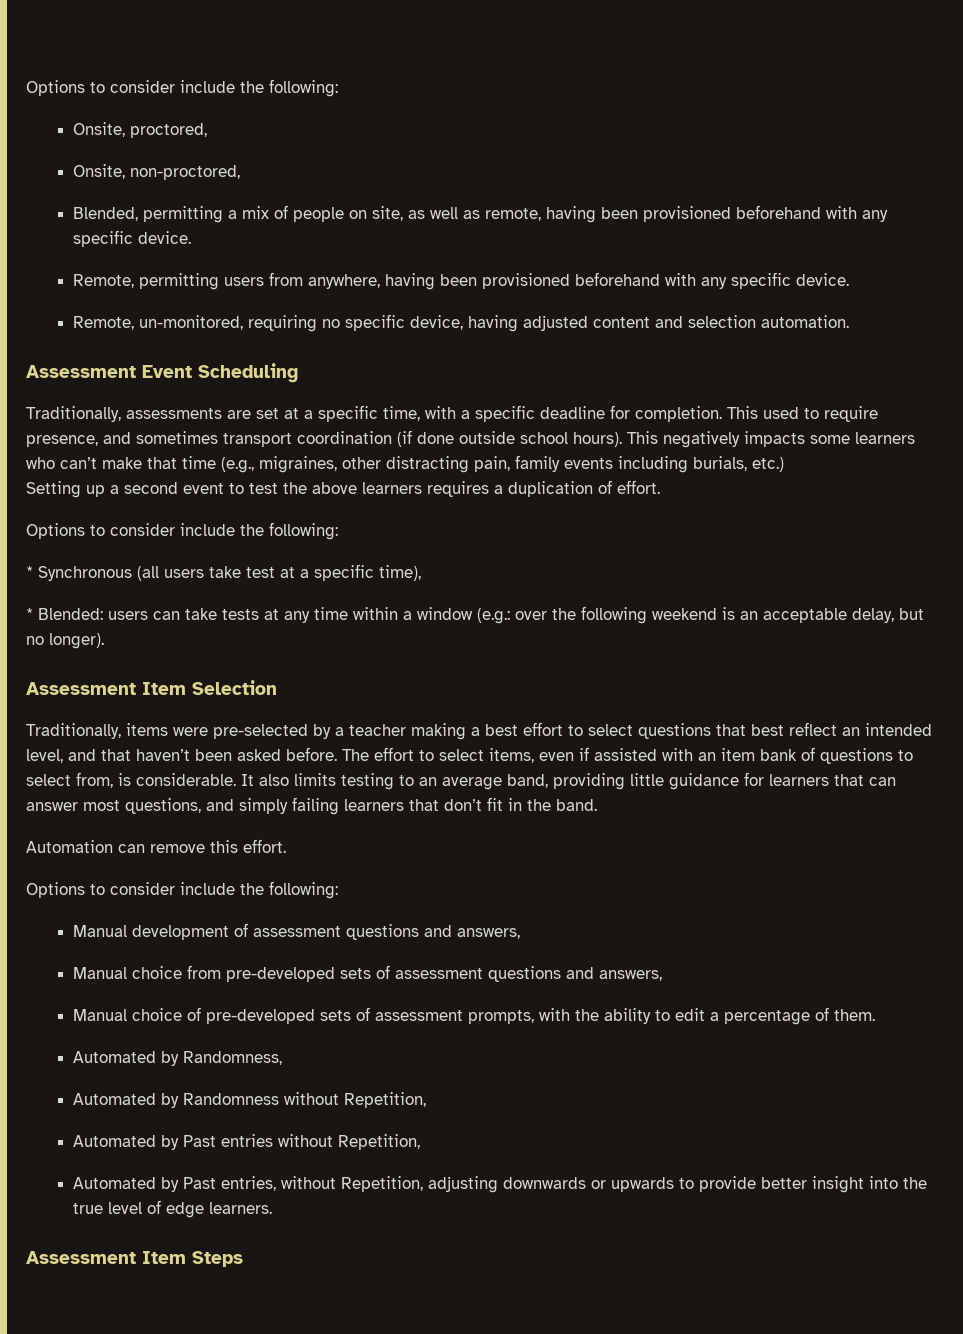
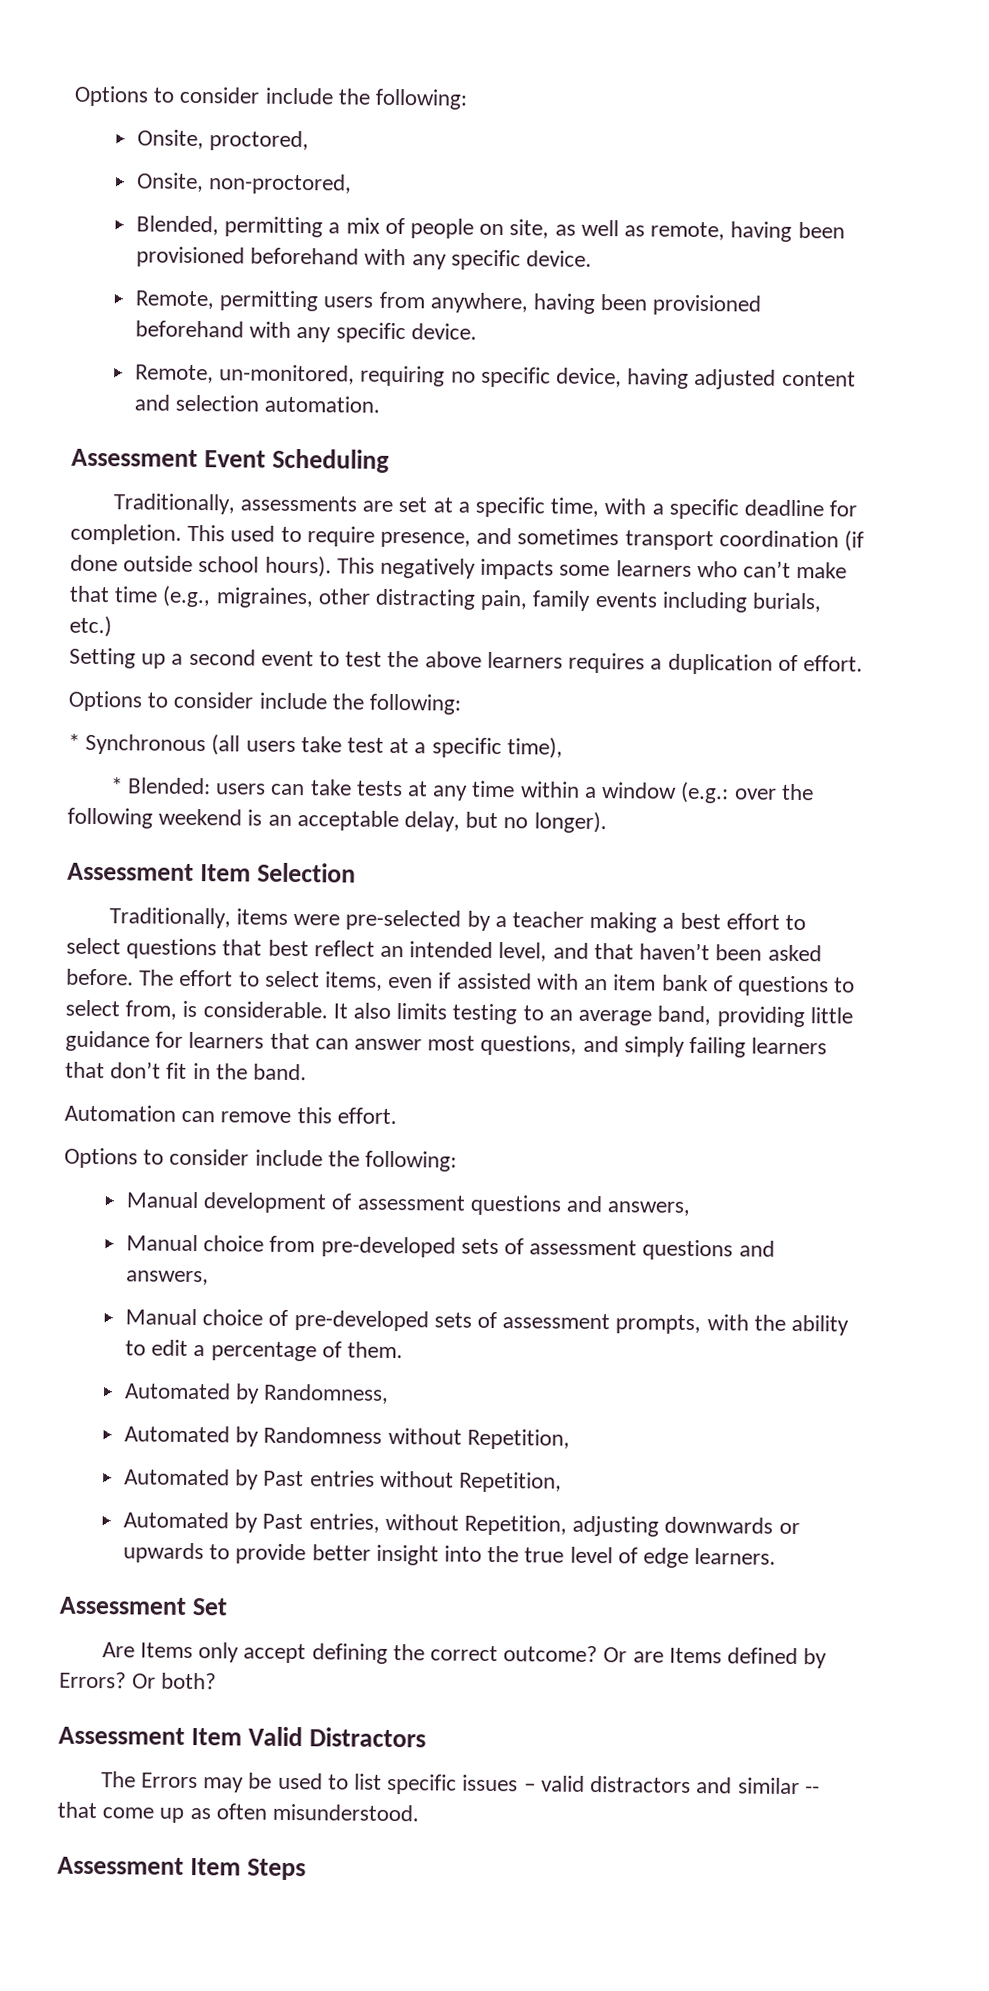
(273, 1208) none -> [59,1596,228,1616] [101,1642,828,1669] [59,1671,218,1690] [58,1726,427,1748] [100,1771,820,1795] [57,1801,420,1823] // Assessment Set // Are Items only accept defining the correct outcome? Or are Items defined by Errors? Or both? // Assessment Item Valid Distractors // The Errors may be used to list specific issues – valid distractors and similar -- that come up as often misunderstood.

